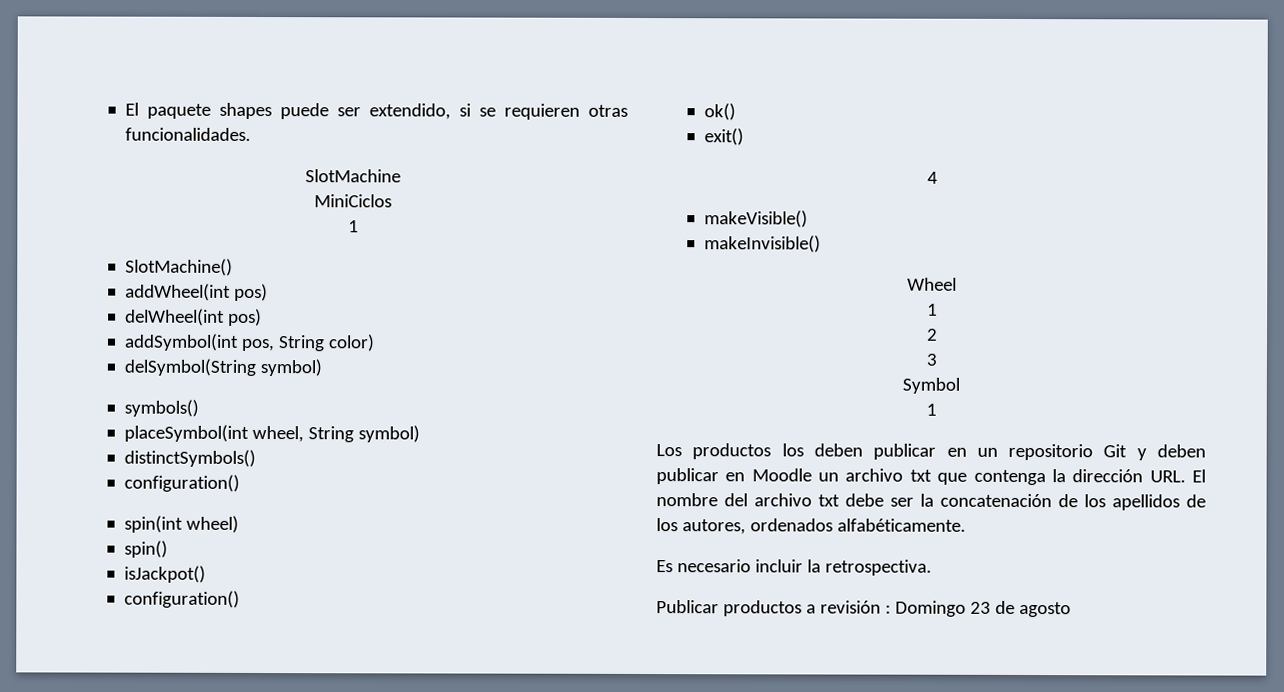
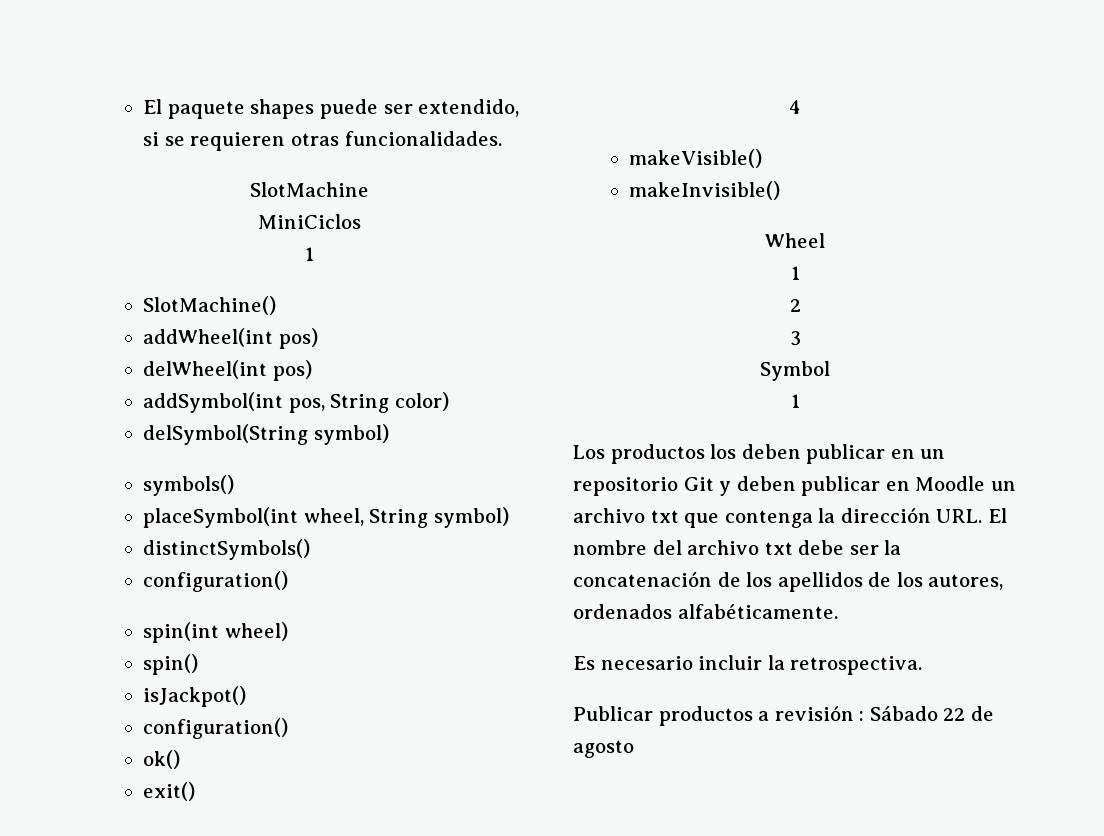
[894,600,991,617] Domingo 23 -> [869,706,966,721] Sábado 22

